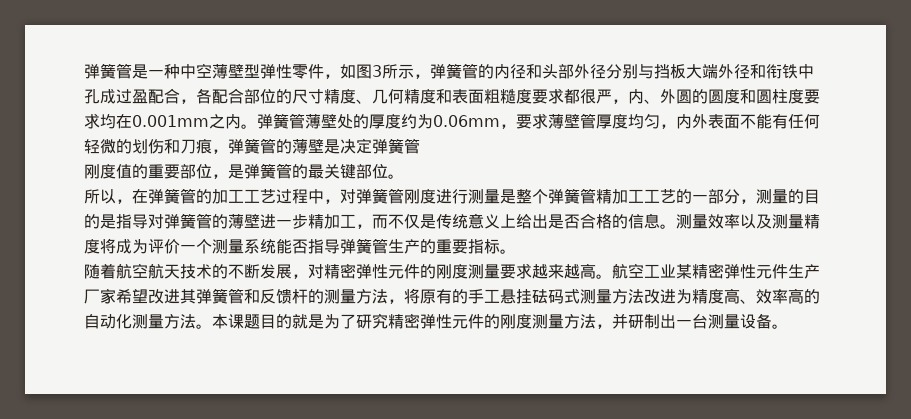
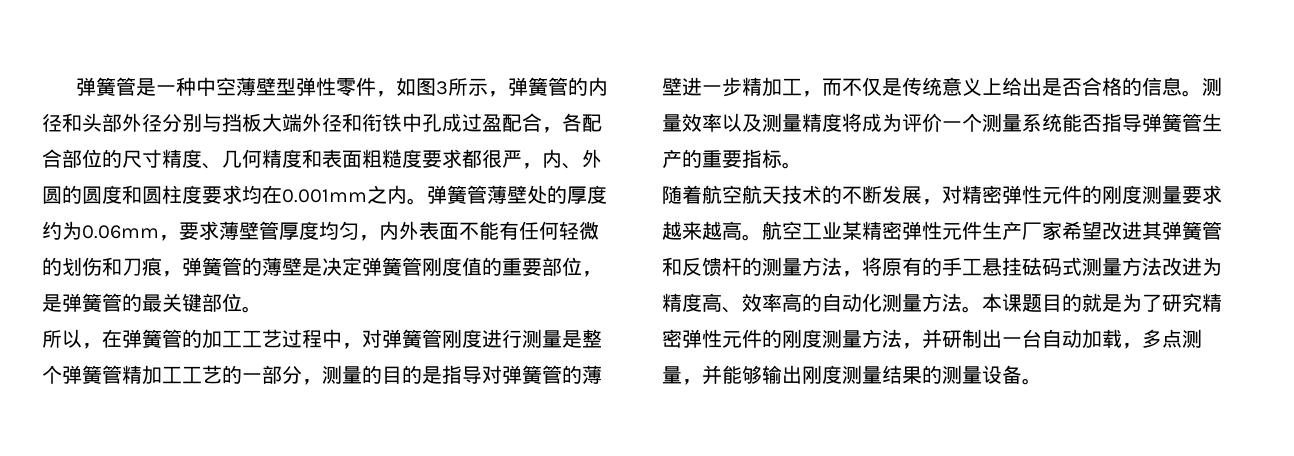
(420, 146) // -> (422, 266) none
(708, 321) none -> [1042,329,1202,349] [662,365,942,385] 自动加载，多点测量，并能够输出刚度测量结果的

